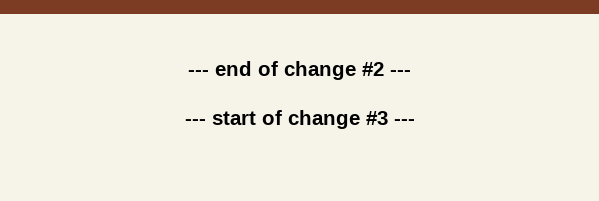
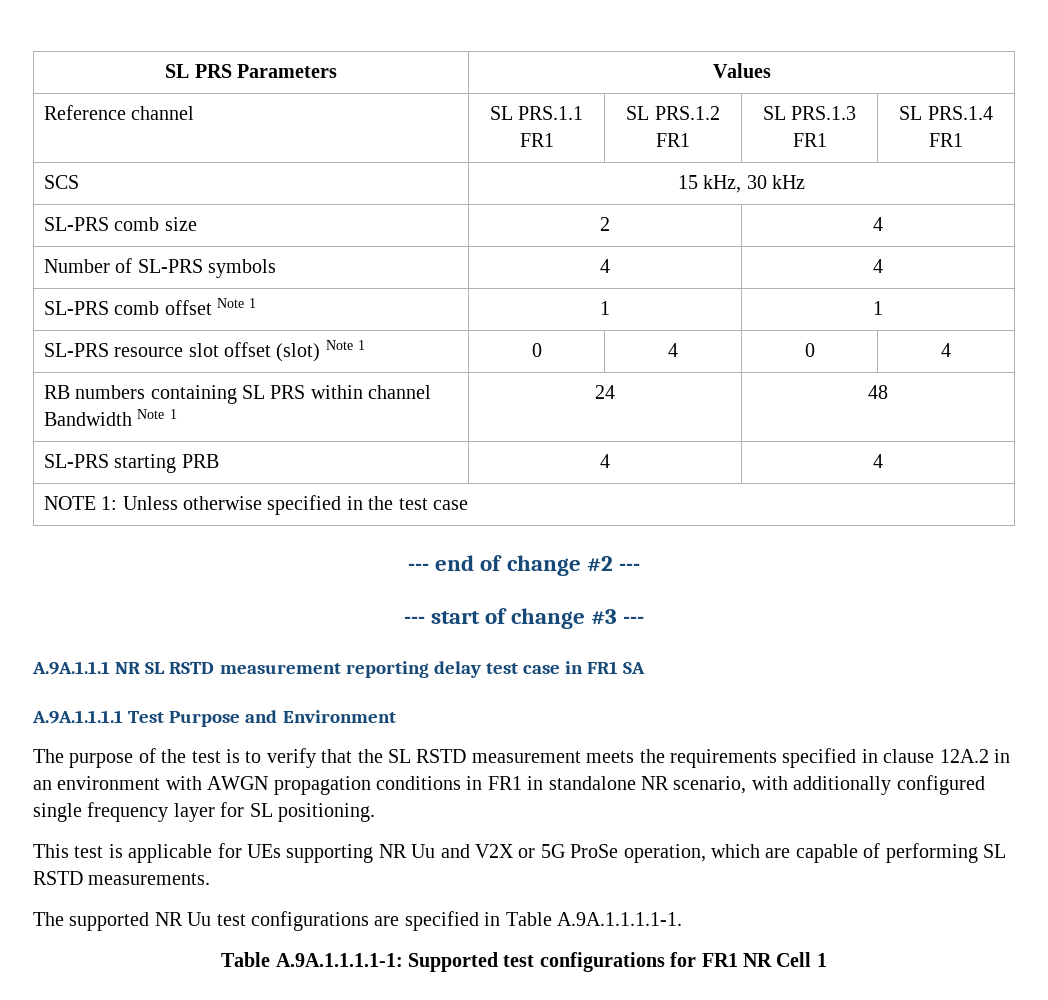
(188, 73) none -> [165,64,337,78] [712,63,771,78] [43,105,195,120] [489,106,584,120] [519,133,554,147] [626,106,720,120] [656,133,690,147] [762,106,857,120] [792,133,827,147] [899,106,993,120] [929,133,963,147] [43,175,79,189] [677,175,806,193] [43,217,197,231] [600,217,610,231] [873,217,883,231] [43,258,276,278] [600,259,610,273] [873,259,883,273] [43,298,257,315] [600,301,610,315] [873,301,883,315] [43,340,366,362] [531,343,542,357] [668,343,678,357] [804,343,815,357] [941,343,951,357] [43,385,432,404] [43,409,177,426] [595,385,615,399] [868,385,888,399] [43,454,219,473] [600,454,610,468] [873,454,883,468] [43,495,468,515] SL PRS Parameters | Values // Reference channel | SL PRS.1.1 FR1 | SL PRS.1.2 FR1 | SL PRS.1.3 FR1 | SL PRS.1.4 FR1 // SCS | 15 kHz, 30 kHz // SL-PRS comb size | 2 | 4 // Number of SL-PRS symbols | 4 | 4 // SL-PRS comb offset Note 1 | 1 | 1 // SL-PRS resource slot offset (slot) Note 1 | 0 | 4 | 0 | 4 // RB numbers containing SL PRS within channel Bandwidth Note 1 | 24 | 48 // SL-PRS starting PRB | 4 | 4 // NOTE 1: Unless otherwise specified in the test case //
(415, 122) none -> [32,661,646,678] [32,710,396,727] [33,748,1010,768] [33,775,985,795] [33,802,375,822] [33,843,1006,863] [33,871,211,885] [33,911,682,931] [221,952,827,972] // A.9A.1.1.1 NR SL RSTD measurement reporting delay test case in FR1 SA // A.9A.1.1.1.1 Test Purpose and Environment // The purpose of the test is to verify that the SL RSTD measurement meets the requirements specified in clause 12A.2 in an environment with AWGN propagation conditions in FR1 in standalone NR scenario, with additionally configured single frequency layer for SL positioning. // This test is applicable for UEs supporting NR Uu and V2X or 5G ProSe operation, which are capable of performing SL RSTD measurements. // The supported NR Uu test configurations are specified in Table A.9A.1.1.1.1-1. // Table A.9A.1.1.1.1-1: Supported test configurations for FR1 NR Cell 1

